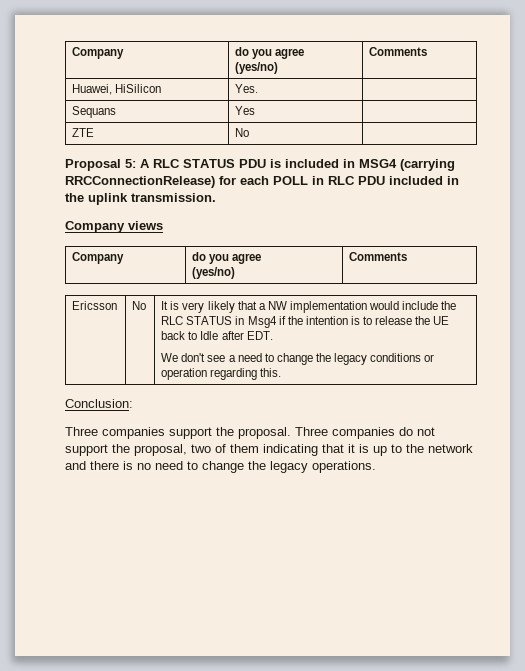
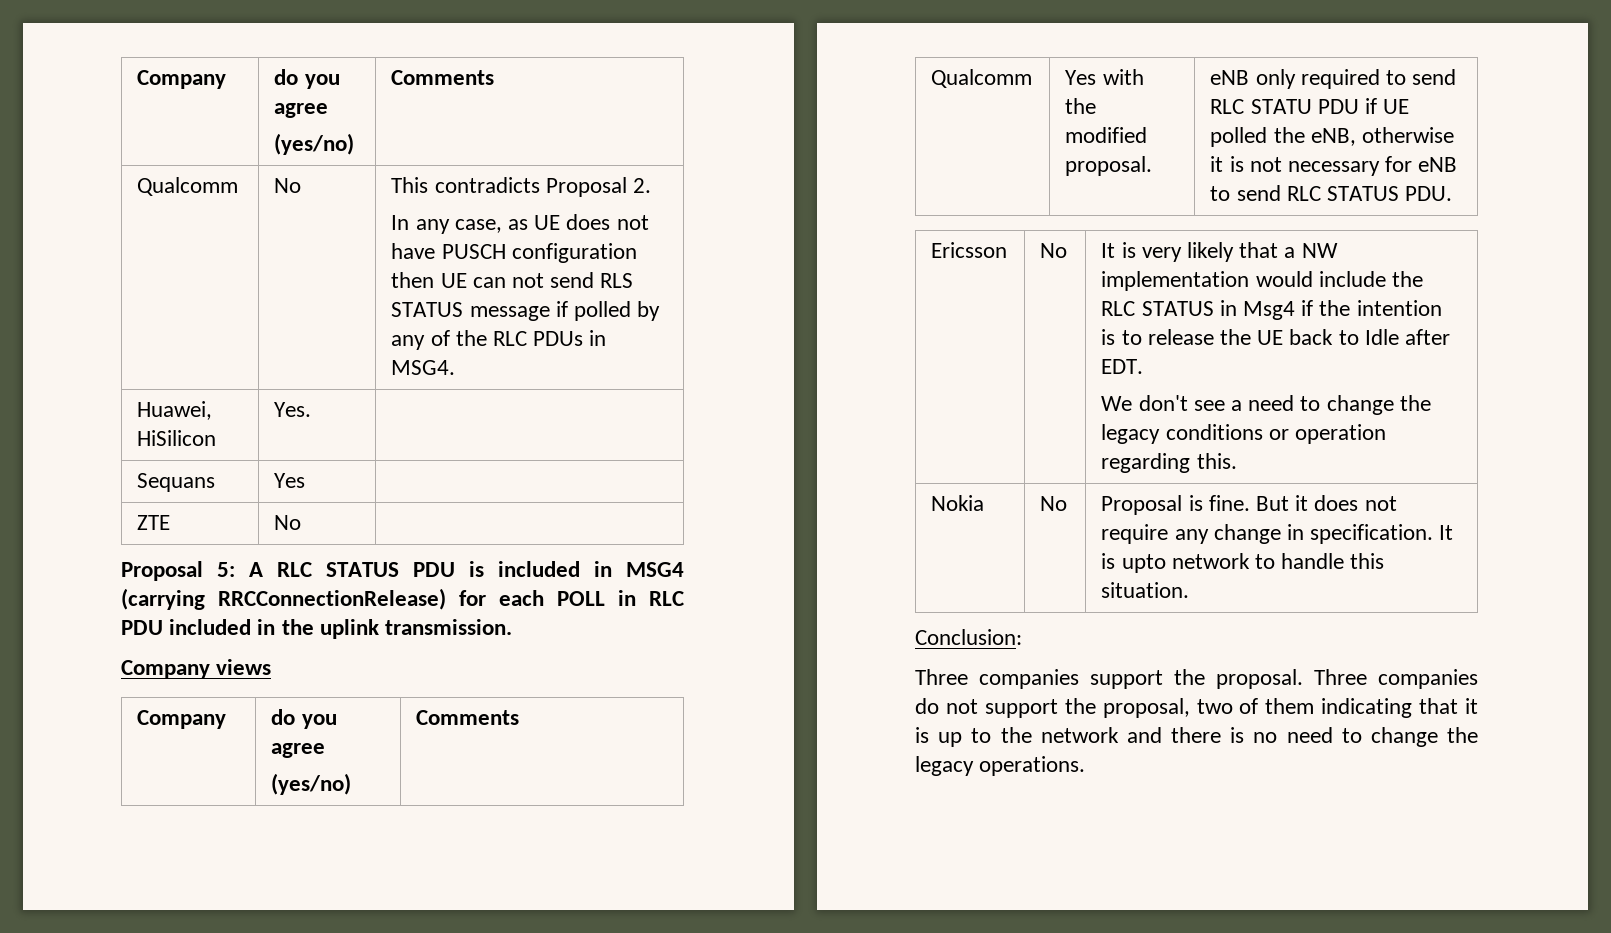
[72,47,125,59] [235,47,305,59] [235,62,279,74] [369,47,428,56] Company | do you agree // (yes/no) | Comments -> [137,70,227,89] [274,69,340,89] [274,103,329,118] [274,133,355,155] [391,70,495,85] [137,177,239,196] [274,178,302,193] [391,177,652,197] [391,214,649,234] [391,243,637,263] [391,272,634,288] [391,301,661,321] [391,330,607,350] [391,360,456,375] Company | do you agree // (yes/no) | Comments // Qualcomm | No | This contradicts Proposal 2. // In any case, as UE does not have PUSCH configuration then UE can not send RLS STATUS message if polled by any of the RLC PDUs in MSG4.
(408, 256) none -> [931,69,1033,88] [1065,69,1144,85] [1065,98,1097,114] [1065,127,1148,143] [1065,156,1153,176] [1210,69,1457,89] [1210,98,1410,114] [1210,127,1455,147] [1210,156,1458,176] [1210,185,1453,201] // Qualcomm | Yes with the modified proposal. | eNB only required to send RLC STATU PDU if UE polled the eNB, otherwise it is not necessary for eNB to send RLC STATUS PDU.
(282, 372) none -> [931,495,985,511] [1040,496,1068,511] [1101,495,1397,515] [1101,524,1454,544] [1101,553,1385,573] [1101,582,1190,598] // Nokia | No | Proposal is fine. But it does not require any change in specification. It is upto network to handle this situation.

